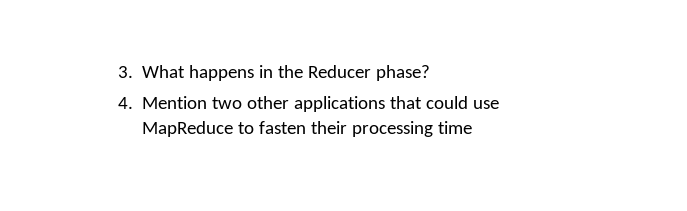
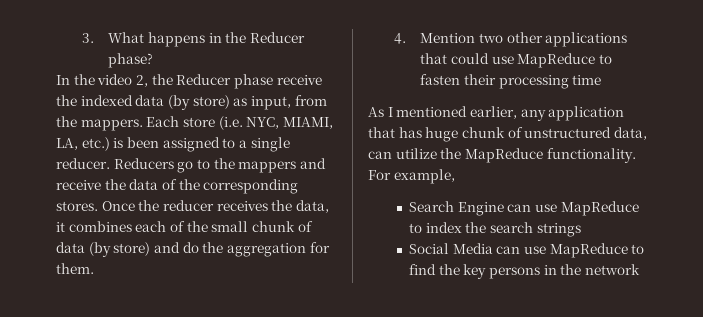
(431, 73) none -> [56,74,322,89] [56,95,327,110] [56,116,333,131] [56,137,290,152] [56,158,326,173] [56,179,299,194] [56,200,329,213] [56,221,313,232] [56,242,330,257] [56,263,94,274] // In the video 2, the Reducer phase receive the indexed data (by store) as input, from the mappers. Each store (i.e. NYC, MIAMI, LA, etc.) is been assigned to a single reducer. Reducers go to the mappers and receive the data of the corresponding stores. Once the reducer receives the data, it combines each of the small chunk of data (by store) and do the aggregation for them.
(473, 127) none -> [368,106,625,121] [368,127,647,142] [368,148,636,163] [368,169,455,184] [409,201,639,216] [409,222,581,237] [409,243,645,258] [409,264,640,279] // As I mentioned earlier, any application that has huge chunk of unstructured data, can utilize the MapReduce functionality. For example, // Search Engine can use MapReduce to index the search strings // Social Media can use MapReduce to find the key persons in the network

